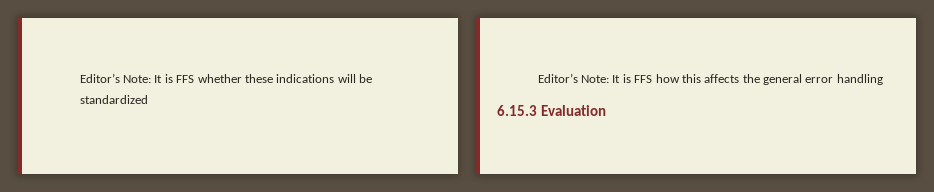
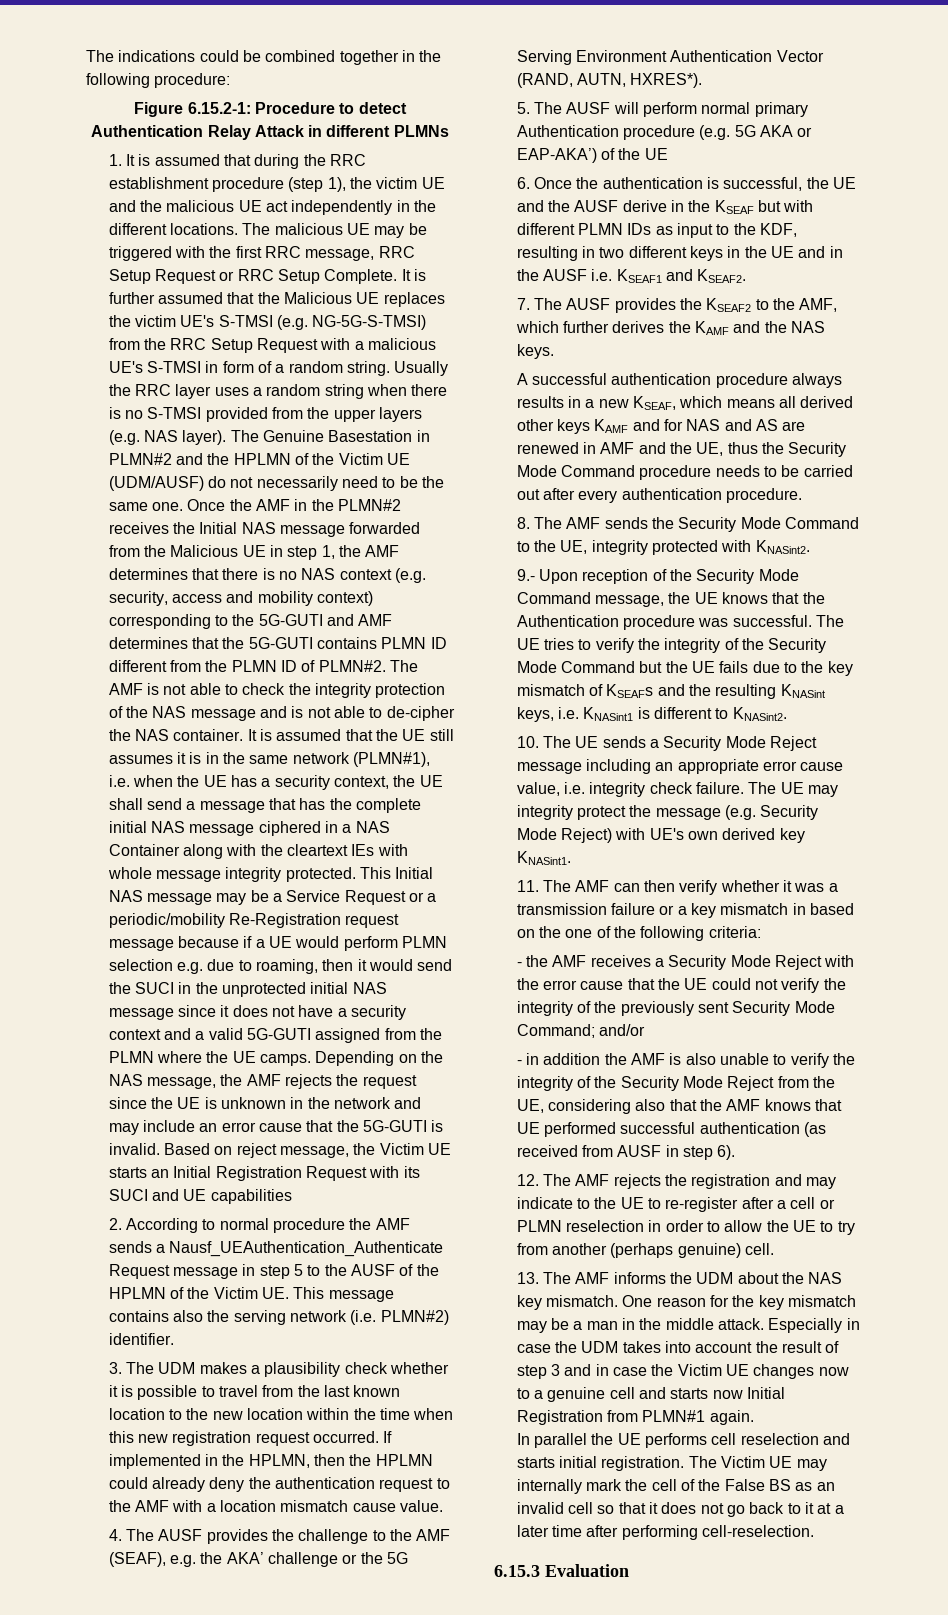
[79,73,373,83] [79,95,148,104] [537,73,883,85] Editor’s Note: It is FFS whether these indications will be standardized // Editor’s Note: It is FFS how this affects the general error handling -> [86,50,442,65] [86,73,231,88] [134,102,407,117] [91,125,449,140] [108,154,366,169] [108,177,445,192] [108,200,436,215] [108,223,427,238] [108,246,415,261] [108,269,426,284] [108,292,445,307] [108,315,427,330] [108,338,436,353] [108,361,449,376] [108,384,448,399] [108,407,422,422] [108,430,430,445] [108,453,410,465] [108,476,444,491] [108,499,401,511] [108,522,421,537] [108,545,400,560] [108,568,426,583] [108,591,373,606] [108,614,393,629] [108,637,447,649] [108,660,418,672] [108,683,446,698] [108,706,455,721] [108,729,454,741] [108,752,430,767] [108,775,443,790] [108,798,421,813] [108,821,390,836] [108,844,408,859] [107,867,434,882] [108,890,437,905] [108,913,400,928] [108,936,447,951] [108,959,453,974] [108,982,387,997] [108,1005,406,1020] [108,1028,442,1043] [108,1051,443,1066] [108,1074,417,1089] [108,1097,422,1109] [108,1120,444,1135] [108,1143,451,1158] [108,1166,420,1181] [108,1189,292,1204] [108,1218,410,1233] [108,1241,444,1257] [108,1264,439,1279] [108,1287,394,1302] [108,1310,449,1325] [108,1333,174,1345] [108,1362,449,1377] [108,1385,401,1400] [108,1408,454,1420] [108,1431,393,1446] [108,1454,433,1469] [108,1477,450,1492] [108,1500,443,1512] [108,1529,451,1544] [108,1552,408,1567] [516,50,824,65] [516,73,703,88] [516,102,808,117] [516,125,813,140] [516,148,668,163] [516,177,856,191] [516,200,814,214] [516,223,797,238] [516,246,843,261] [516,269,747,283] [516,298,838,313] [515,321,825,335] [516,344,554,359] [516,373,842,388] [516,396,854,410] [516,419,806,434] [516,442,847,457] [516,465,853,480] [516,488,802,503] [516,517,859,532] [516,540,810,555] [516,569,799,584] [516,592,825,607] [516,615,844,630] [516,638,827,653] [516,661,853,676] [516,684,825,699] [516,707,787,722] [516,736,817,751] [516,759,844,774] [516,782,838,797] [516,805,819,820] [516,828,805,843] [516,851,571,865] [516,880,838,895] [516,903,854,918] [516,926,761,941] [516,955,855,970] [516,978,846,993] [516,1001,835,1016] [516,1024,646,1038] [516,1053,855,1068] [516,1076,835,1091] [516,1099,842,1114] [516,1122,826,1137] [516,1145,736,1160] [516,1174,836,1189] [516,1197,835,1212] [516,1220,855,1235] [516,1243,774,1258] [516,1272,843,1284] [516,1295,856,1310] [516,1318,860,1333] [516,1341,840,1353] [516,1364,849,1379] [516,1387,785,1402] [516,1410,754,1425] [516,1433,850,1448] [516,1456,827,1471] [516,1479,835,1494] [516,1502,844,1517] [516,1525,814,1540] The indications could be combined together in the following procedure: // Figure 6.15.2-1: Procedure to detect Authentication Relay Attack in different PLMNs // 1. It is assumed that during the RRC establishment procedure (step 1), the victim UE and the malicious UE act independently in the different locations. The malicious UE may be triggered with the first RRC message, RRC Setup Request or RRC Setup Complete. It is further assumed that the Malicious UE replaces the victim UE's S-TMSI (e.g. NG-5G-S-TMSI) from the RRC Setup Request with a malicious UE's S-TMSI in form of a random string. Usually the RRC layer uses a random string when there is no S-TMSI provided from the upper layers (e.g. NAS layer). The Genuine Basestation in PLMN#2 and the HPLMN of the Victim UE (UDM/AUSF) do not necessarily need to be the same one. Once the AMF in the PLMN#2 receives the Initial NAS message forwarded from the Malicious UE in step 1, the AMF determines that there is no NAS context (e.g. security, access and mobility context) corresponding to the 5G-GUTI and AMF determines that the 5G-GUTI contains PLMN ID different from the PLMN ID of PLMN#2. The AMF is not able to check the integrity protection of the NAS message and is not able to de-cipher the NAS container. It is assumed that the UE still assumes it is in the same network (PLMN#1), i.e. when the UE has a security context, the UE shall send a message that has the complete initial NAS message ciphered in a NAS Container along with the cleartext IEs with whole message integrity protected. This Initial NAS message may be a Service Request or a periodic/mobility Re-Registration request message because if a UE would perform PLMN selection e.g. due to roaming, then it would send the SUCI in the unprotected initial NAS message since it does not have a security context and a valid 5G-GUTI assigned from the PLMN where the UE camps. Depending on the NAS message, the AMF rejects the request since the UE is unknown in the network and may include an error cause that the 5G-GUTI is invalid. Based on reject message, the Victim UE starts an Initial Registration Request with its SUCI and UE capabilities // 2. According to normal procedure the AMF sends a Nausf_UEAuthentication_Authenticate Request message in step 5 to the AUSF of the HPLMN of the Victim UE. This message contains also the serving network (i.e. PLMN#2) identifier. // 3. The UDM makes a plausibility check whether it is possible to travel from the last known location to the new location within the time when this new registration request occurred. If implemented in the HPLMN, then the HPLMN could already deny the authentication request to the AMF with a location mismatch cause value. // 4. The AUSF provides the challenge to the AMF (SEAF), e.g. the AKA’ challenge or the 5G Serving Environment Authentication Vector (RAND, AUTN, HXRES*). // 5. The AUSF will perform normal primary Authentication procedure (e.g. 5G AKA or EAP-AKA’) of the UE // 6. Once the authentication is successful, the UE and the AUSF derive in the KSEAF but with different PLMN IDs as input to the KDF, resulting in two different keys in the UE and in the AUSF i.e. KSEAF1 and KSEAF2. // 7. The AUSF provides the KSEAF2 to the AMF, which further derives the KAMF and the NAS keys. // A successful authentication procedure always results in a new KSEAF, which means all derived other keys KAMF and for NAS and AS are renewed in AMF and the UE, thus the Security Mode Command procedure needs to be carried out after every authentication procedure. // 8. The AMF sends the Security Mode Command to the UE, integrity protected with KNASint2. // 9.- Upon reception of the Security Mode Command message, the UE knows that the Authentication procedure was successful. The UE tries to verify the integrity of the Security Mode Command but the UE fails due to the key mismatch of KSEAFs and the resulting KNASint keys, i.e. KNASint1 is different to KNASint2. // 10. The UE sends a Security Mode Reject message including an appropriate error cause value, i.e. integrity check failure. The UE may integrity protect the message (e.g. Security Mode Reject) with UE's own derived key KNASint1. // 11. The AMF can then verify whether it was a transmission failure or a key mismatch in based on the one of the following criteria: // - the AMF receives a Security Mode Reject with the error cause that the UE could not verify the integrity of the previously sent Security Mode Command; and/or // - in addition the AMF is also unable to verify the integrity of the Security Mode Reject from the UE, considering also that the AMF knows that UE performed successful authentication (as received from AUSF in step 6). // 12. The AMF rejects the registration and may indicate to the UE to re-register after a cell or PLMN reselection in order to allow the UE to try from another (perhaps genuine) cell. // 13. The AMF informs the UDM about the NAS key mismatch. One reason for the key mismatch may be a man in the middle attack. Especially in case the UDM takes into account the result of step 3 and in case the Victim UE changes now to a genuine cell and starts now Initial Registration from PLMN#1 again. // In parallel the UE performs cell reselection and starts initial registration. The Victim UE may internally mark the cell of the False BS as an invalid cell so that it does not go back to it at a later time after performing cell-reselection.

